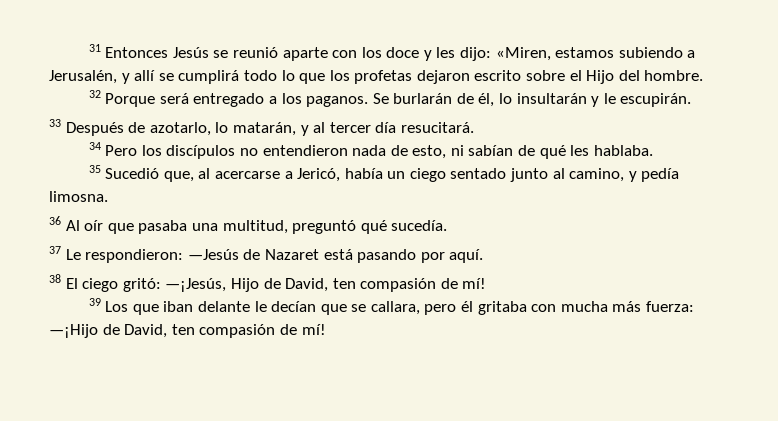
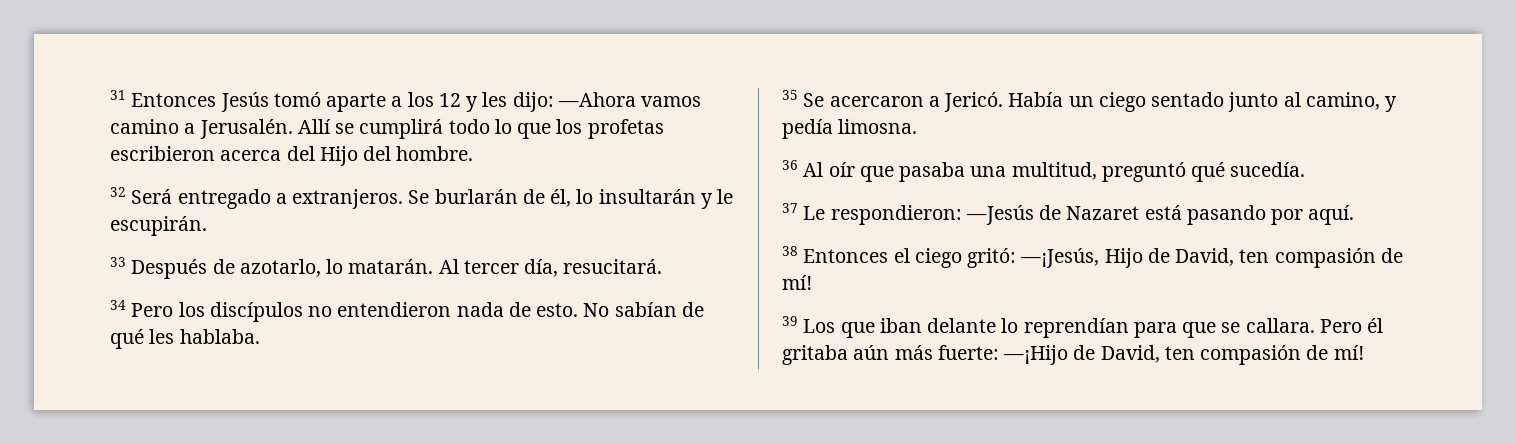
[213,47,696,61] [49,70,156,84] se reunió aparte con los doce y les dijo: «Miren, estamos subiendo a Jerusalén, y allí -> [273,92,702,112] [110,119,331,139] tomó aparte a los 12 y les dijo: —Ahora vamos camino a Jerusalén. Allí
[416,70,582,84] dejaron escrito sobre el -> [110,146,315,161] escribieron acerca del
[105,93,369,107] Porque será entregado a los paganos. -> [131,189,404,209] Será entregado a extranjeros.
[232,122,397,136] matarán, y al tercer día -> [348,259,559,277] matarán. Al tercer día,
[412,145,464,159] esto, ni -> [536,303,610,317] esto. No
[105,168,383,182] Sucedió que, al acercarse a Jericó, había -> [803,92,1064,112] Se acercaron a Jericó. Había
[65,278,78,289] El -> [803,248,910,263] Entonces el
[254,301,695,315] le decían que se callara, pero él gritaba con mucha más fuerza: -> [1001,318,1384,338] [782,345,999,365] lo reprendían para que se callara. Pero él gritaba aún más fuerte:

